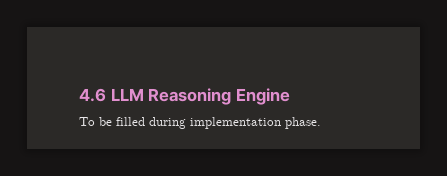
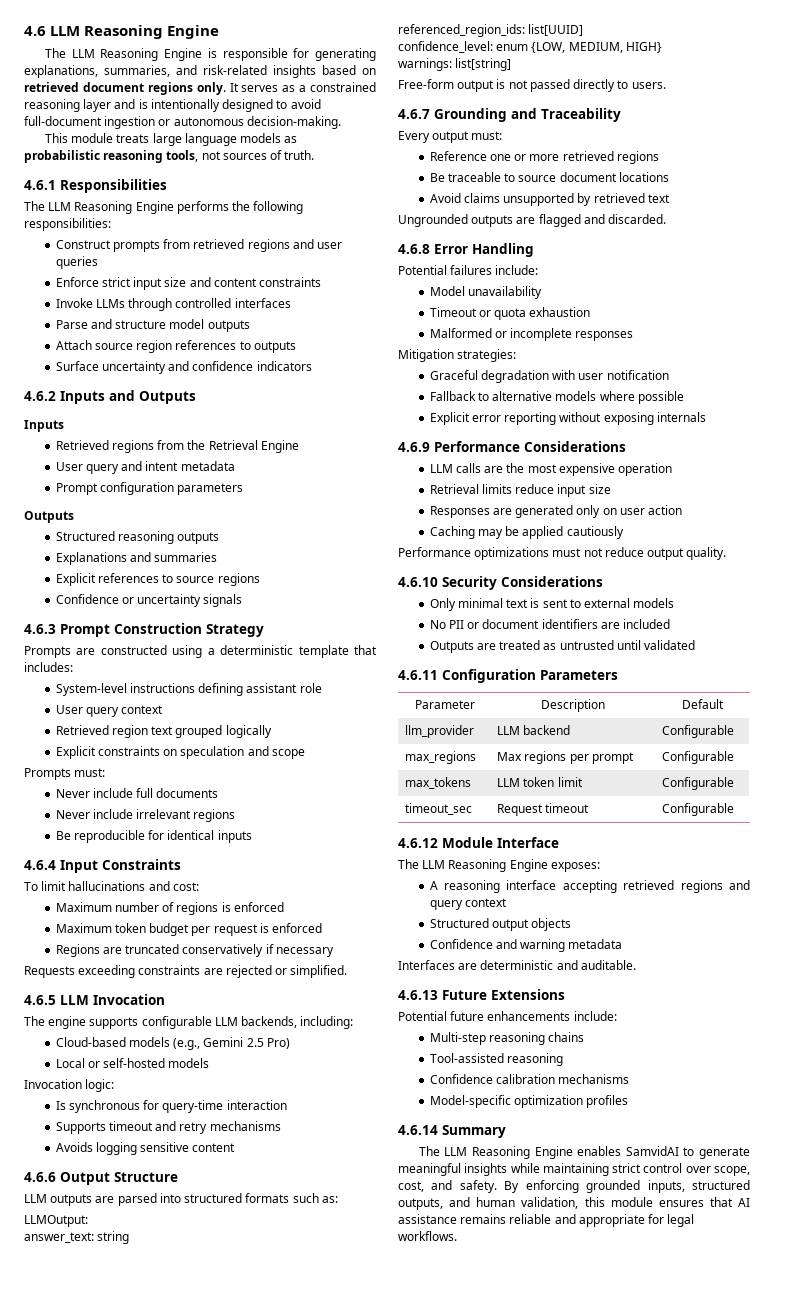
[79,117,321,129] To be filled during implementation phase. -> [44,48,376,61] [24,65,376,78] [24,82,376,95] [24,99,321,112] [24,116,341,129] [44,133,298,146] [24,150,315,163] [24,179,167,193] [24,201,304,214] [24,218,111,231] [55,239,342,252] [55,256,98,269] [55,277,321,290] [55,298,291,311] [55,319,250,332] [55,340,296,353] [55,361,312,374] [24,390,196,404] [24,420,64,432] [55,440,299,453] [55,461,235,474] [55,482,244,495] [24,511,74,523] [55,531,220,544] [55,552,218,565] [55,573,260,586] [55,594,243,607] [24,623,264,637] [24,645,377,658] [24,662,73,672] [55,683,322,696] [55,705,164,717] [55,725,272,738] [55,746,305,759] [24,768,106,780] [55,788,219,798] [55,809,236,822] [55,830,252,843] [24,859,181,873] [24,881,199,891] [55,902,284,915] [55,923,322,936] [55,944,334,957] [24,965,348,978] [24,994,165,1005] [24,1016,354,1029] [55,1037,290,1050] [55,1058,210,1068] [24,1079,115,1092] [55,1100,287,1113] [55,1121,281,1134] [55,1142,236,1155] [24,1172,178,1185] [24,1193,338,1206] [24,1215,88,1227] [24,1231,130,1244] [398,24,584,37] [398,41,662,53] [398,58,512,71] [398,79,666,92] [398,108,621,122] [398,131,503,143] [429,151,659,164] [429,172,669,182] [429,193,670,206] [398,214,667,227] [398,243,534,257] [398,265,539,275] [429,286,542,299] [429,307,591,320] [429,328,634,341] [398,349,517,362] [429,370,669,383] [429,391,684,404] [429,412,706,425] [398,441,626,452] [429,463,672,476] [429,484,611,497] [429,505,682,518] [429,526,624,539] [398,547,727,560] [398,576,603,590] [429,598,675,611] [429,619,670,629] [429,640,695,653] [398,669,618,683] [414,700,475,709] [541,699,605,712] [682,699,724,709] [405,725,475,738] [497,725,571,735] [662,725,735,738] [405,751,477,764] [497,751,634,764] [662,751,735,764] [405,777,472,789] [497,777,583,787] [662,777,735,790] [405,803,473,815] [497,803,590,816] [662,803,735,816] [398,837,559,848] [398,859,600,872] [429,880,750,893] [429,898,507,910] [429,918,572,931] [429,939,623,952] [398,960,636,970] [398,989,565,1000] [398,1011,617,1021] [429,1032,585,1045] [429,1053,563,1066] [429,1074,630,1084] [429,1095,629,1108] [398,1125,506,1138] [418,1146,750,1159] [398,1163,750,1176] [398,1180,750,1193] [398,1197,750,1210] [398,1214,695,1227] [398,1231,457,1241] The LLM Reasoning Engine is responsible for generating explanations, summaries, and risk-related insights based on retrieved document regions only. It serves as a constrained reasoning layer and is intentionally designed to avoid full-document ingestion or autonomous decision-making. // This module treats large language models as probabilistic reasoning tools, not sources of truth. // 4.6.1 Responsibilities // The LLM Reasoning Engine performs the following responsibilities: // Construct prompts from retrieved regions and user queries // Enforce strict input size and content constraints // Invoke LLMs through controlled interfaces // Parse and structure model outputs // Attach source region references to outputs // Surface uncertainty and confidence indicators // 4.6.2 Inputs and Outputs // Inputs // Retrieved regions from the Retrieval Engine // User query and intent metadata // Prompt configuration parameters // Outputs // Structured reasoning outputs // Explanations and summaries // Explicit references to source regions // Confidence or uncertainty signals // 4.6.3 Prompt Construction Strategy // Prompts are constructed using a deterministic template that includes: // System-level instructions defining assistant role // User query context // Retrieved region text grouped logically // Explicit constraints on speculation and scope // Prompts must: // Never include full documents // Never include irrelevant regions // Be reproducible for identical inputs // 4.6.4 Input Constraints // To limit hallucinations and cost: // Maximum number of regions is enforced // Maximum token budget per request is enforced // Regions are truncated conservatively if necessary // Requests exceeding constraints are rejected or simplified. // 4.6.5 LLM Invocation // The engine supports configurable LLM backends, including: // Cloud-based models (e.g., Gemini 2.5 Pro) // Local or self-hosted models // Invocation logic: // Is synchronous for query-time interaction // Supports timeout and retry mechanisms // Avoids logging sensitive content // 4.6.6 Output Structure // LLM outputs are parsed into structured formats such as: // LLMOutput: // answer_text: string // referenced_region_ids: list[UUID] // confidence_level: enum {LOW, MEDIUM, HIGH} // warnings: list[string] // Free-form output is not passed directly to users. // 4.6.7 Grounding and Traceability // Every output must: // Reference one or more retrieved regions // Be traceable to source document locations // Avoid claims unsupported by retrieved text // Ungrounded outputs are flagged and discarded. // 4.6.8 Error Handling // Potential failures include: // Model unavailability // Timeout or quota exhaustion // Malformed or incomplete responses // Mitigation strategies: // Graceful degradation with user notification // Fallback to alternative models where possible // Explicit error reporting without exposing internals // 4.6.9 Performance Considerations // LLM calls are the most expensive operation // Retrieval limits reduce input size // Responses are generated only on user action // Caching may be applied cautiously // Performance optimizations must not reduce output quality. // 4.6.10 Security Considerations // Only minimal text is sent to external models // No PII or document identifiers are included // Outputs are treated as untrusted until validated // 4.6.11 Configuration Parameters // Parameter | Description | Default // llm_provider | LLM backend | Configurable // max_regions | Max regions per prompt | Configurable // max_tokens | LLM token limit | Configurable // timeout_sec | Request timeout | Configurable // 4.6.12 Module Interface // The LLM Reasoning Engine exposes: // A reasoning interface accepting retrieved regions and query context // Structured output objects // Confidence and warning metadata // Interfaces are deterministic and auditable. // 4.6.13 Future Extensions // Potential future enhancements include: // Multi-step reasoning chains // Tool-assisted reasoning // Confidence calibration mechanisms // Model-specific optimization profiles // 4.6.14 Summary // The LLM Reasoning Engine enables SamvidAI to generate meaningful insights while maintaining strict control over scope, cost, and safety. By enforcing grounded inputs, structured outputs, and human validation, this module ensures that AI assistance remains reliable and appropriate for legal workflows.

